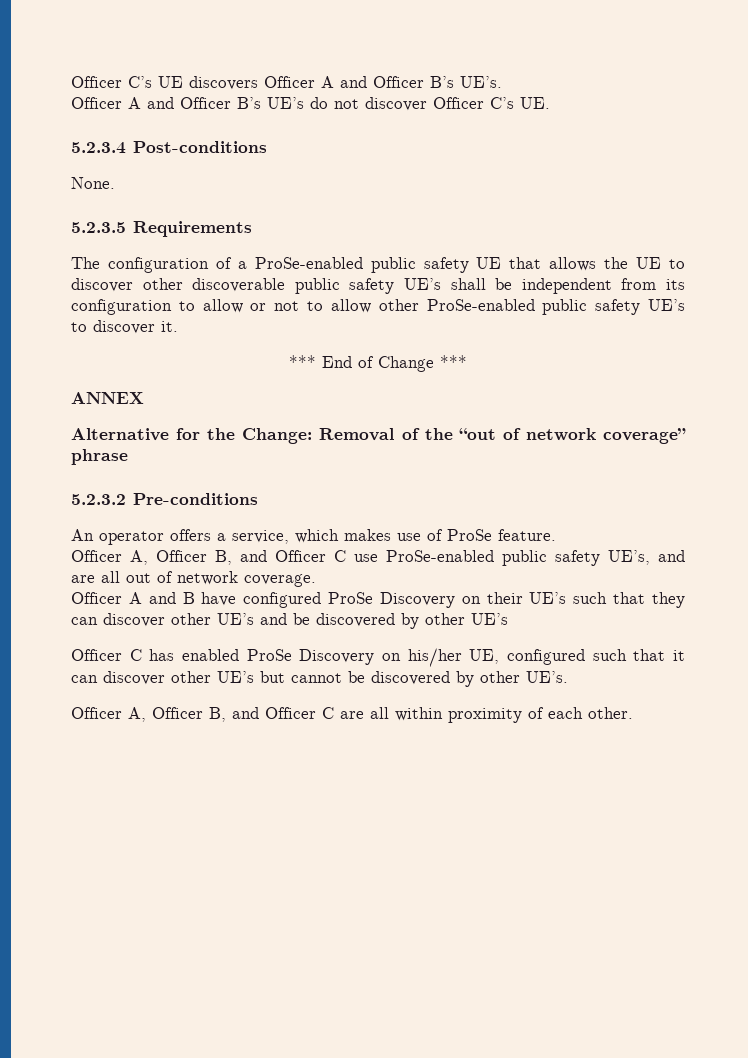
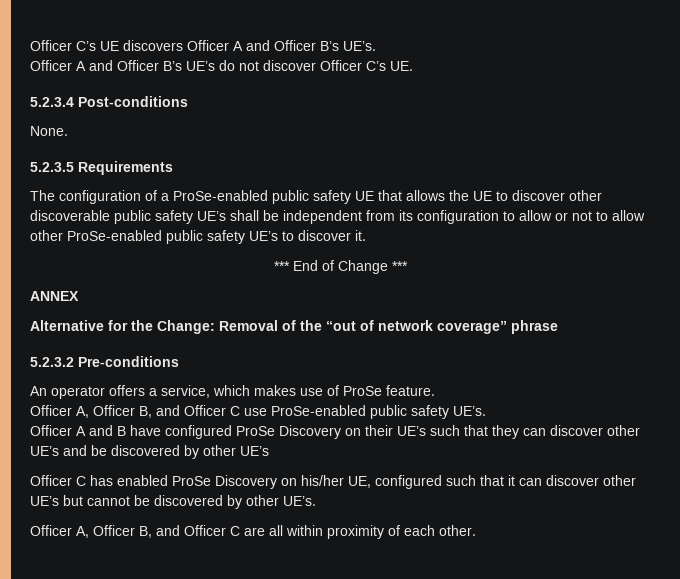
[608,550,685,565] [71,571,316,587] UE’s, and are all out of network coverage. -> [453,406,486,416] UE’s.

